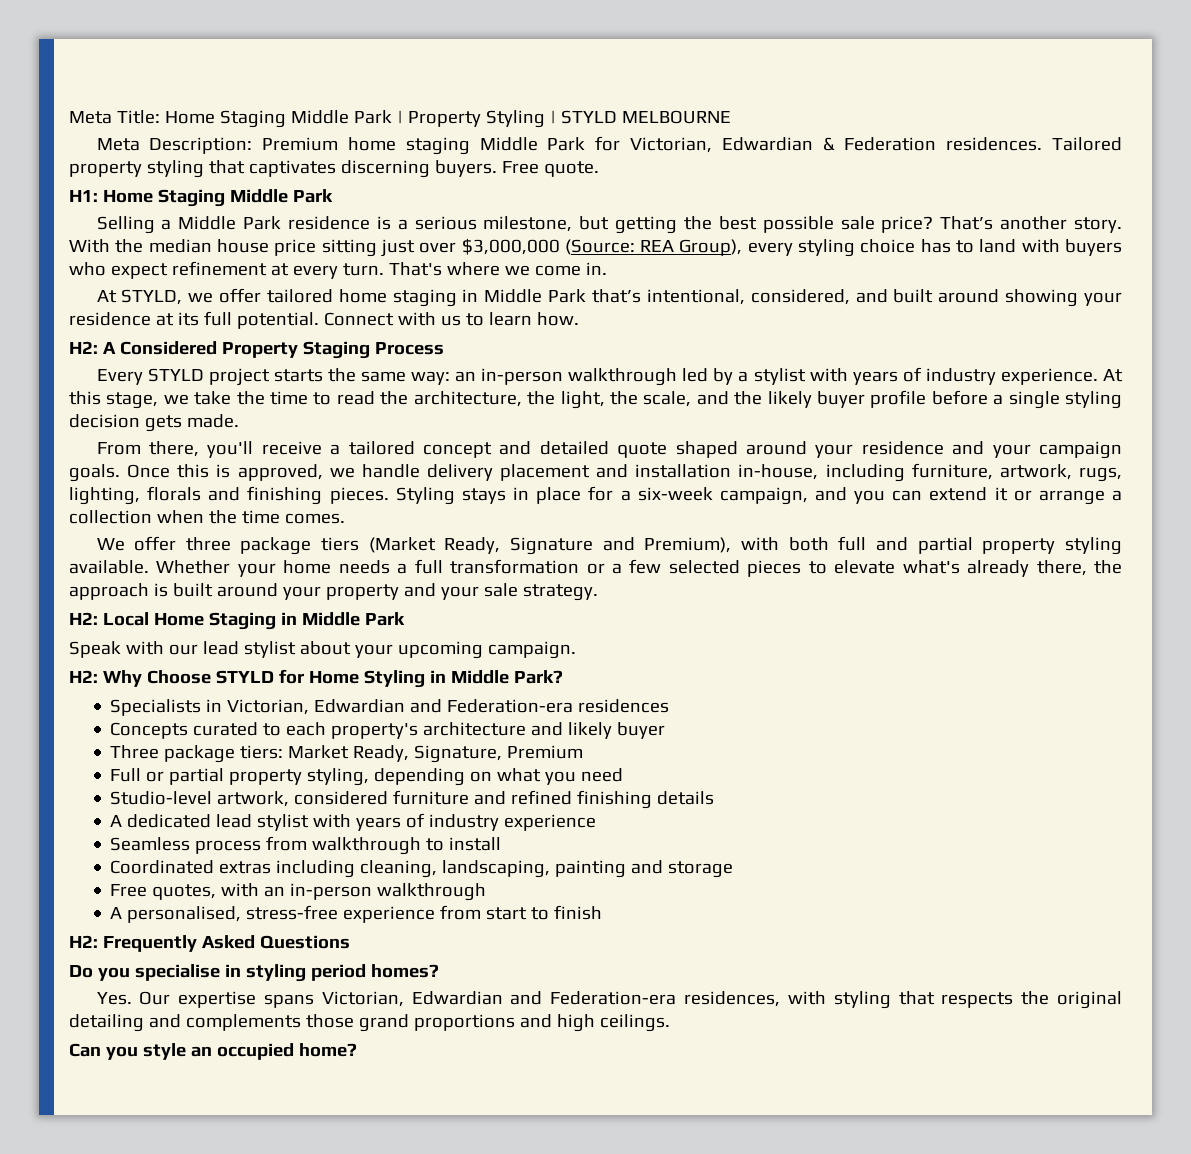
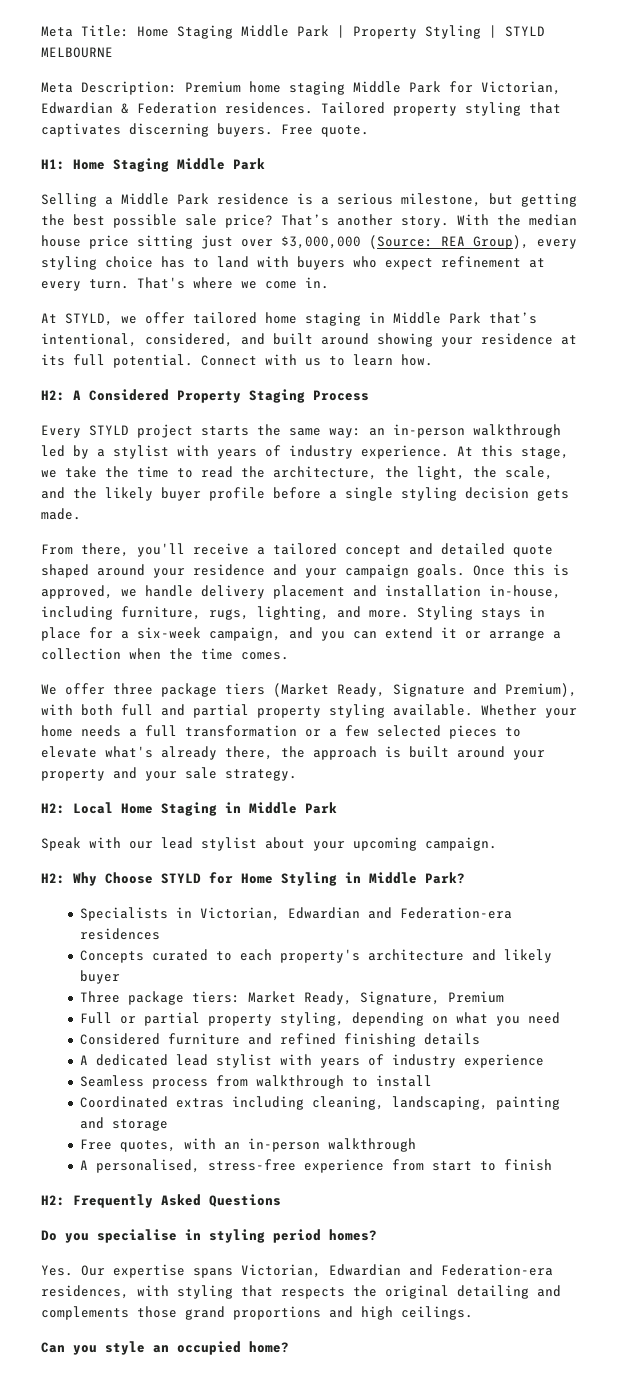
[999,464,1072,480] artwork, -> (201, 613) none
[147,486,389,505] florals and finishing pieces. -> [337,606,409,618] and more.
[110,791,389,807] Studio-level artwork, considered -> [80,1033,161,1045] Considered

